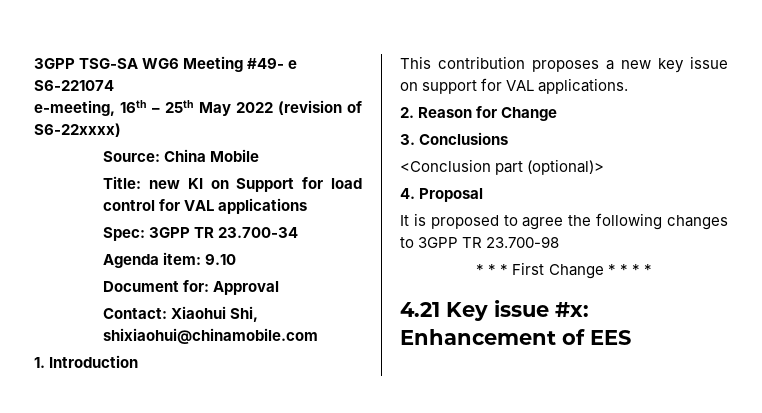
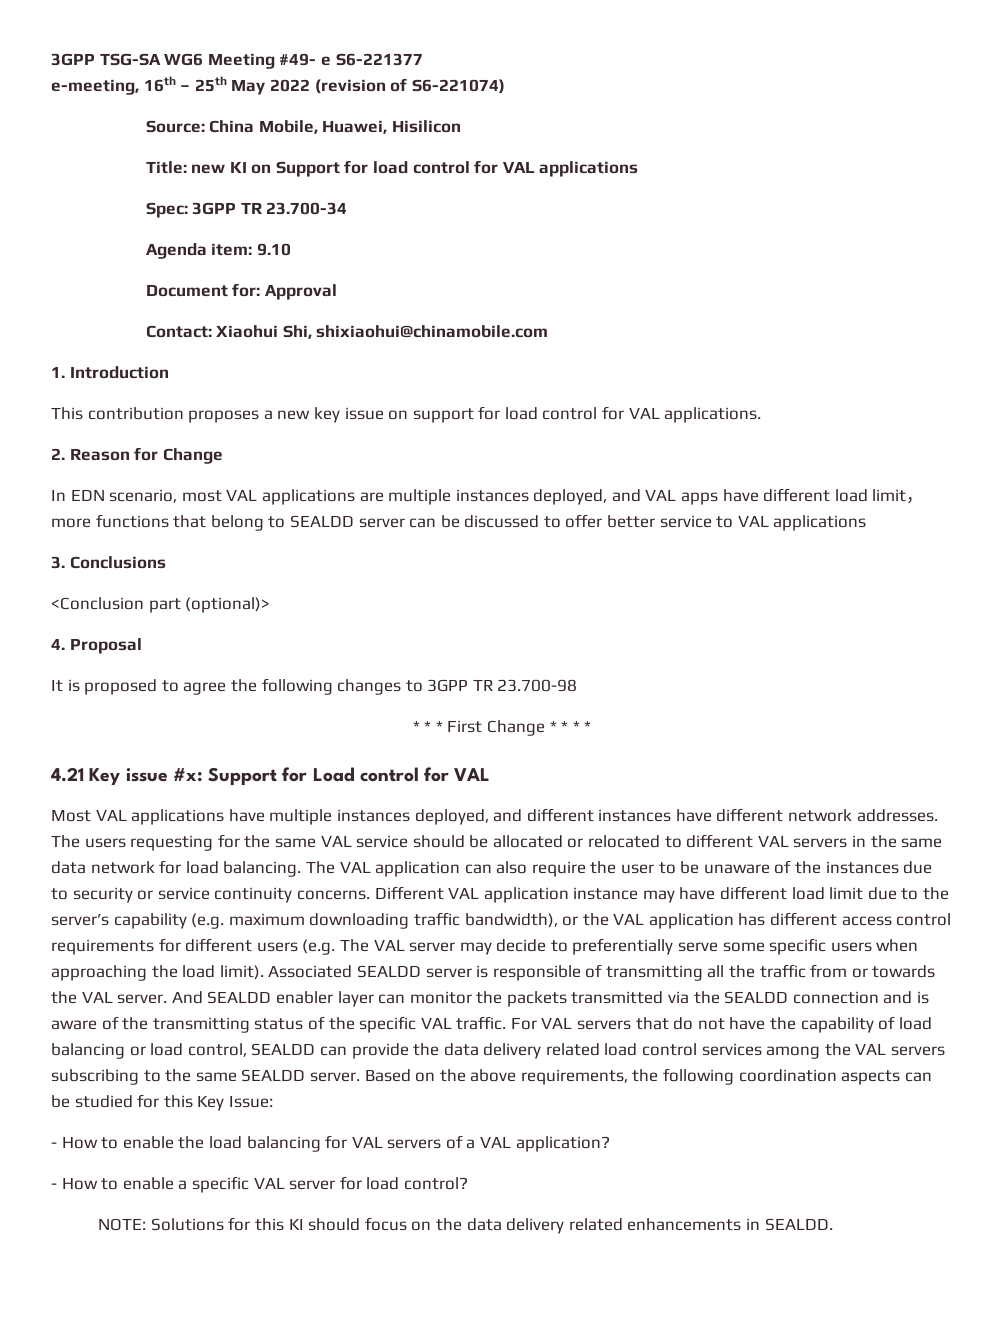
[34,80,114,91] S6-221074 -> [335,53,423,66] S6-221377
[34,123,121,137] S6-22xxxx) -> [411,79,505,94] S6-221074)
[210,149,260,162] Mobile -> [258,120,461,134] Mobile, Huawei, Hisilicon
(503, 84) none -> [504,406,625,420] load control for
(558, 114) none -> [51,488,924,505] [51,514,867,531] // In EDN scenario, most VAL applications are multiple instances deployed, and VAL apps have different load limit，more functions that belong to SEALDD server can be discussed to offer better service to VAL applications
[400,329,631,345] Enhancement of EES -> [208,767,491,786] [51,808,938,825] [51,834,943,851] [51,860,933,877] [51,886,950,903] [51,912,952,929] [51,938,919,955] [51,964,936,981] [51,991,930,1007] [51,1016,932,1033] [51,1043,946,1059] [51,1068,932,1085] [51,1094,273,1111] [51,1135,610,1152] [51,1176,468,1193] [98,1217,833,1234] Support for Load control for VAL // Most VAL applications have multiple instances deployed, and different instances have different network addresses. The users requesting for the same VAL service should be allocated or relocated to different VAL servers in the same data network for load balancing. The VAL application can also require the user to be unaware of the instances due to security or service continuity concerns. Different VAL application instance may have different load limit due to the server’s capability (e.g. maximum downloading traffic bandwidth), or the VAL application has different access control requirements for different users (e.g. The VAL server may decide to preferentially serve some specific users when approaching the load limit). Associated SEALDD server is responsible of transmitting all the traffic from or towards the VAL server. And SEALDD enabler layer can monitor the packets transmitted via the SEALDD connection and is aware of the transmitting status of the specific VAL traffic. For VAL servers that do not have the capability of load balancing or load control, SEALDD can provide the data delivery related load control services among the VAL servers subscribing to the same SEALDD server. Based on the above requirements, the following coordination aspects can be studied for this Key Issue: // - How to enable the load balancing for VAL servers of a VAL application? // - How to enable a specific VAL server for load control? // NOTE: Solutions for this KI should focus on the data delivery related enhancements in SEALDD.

